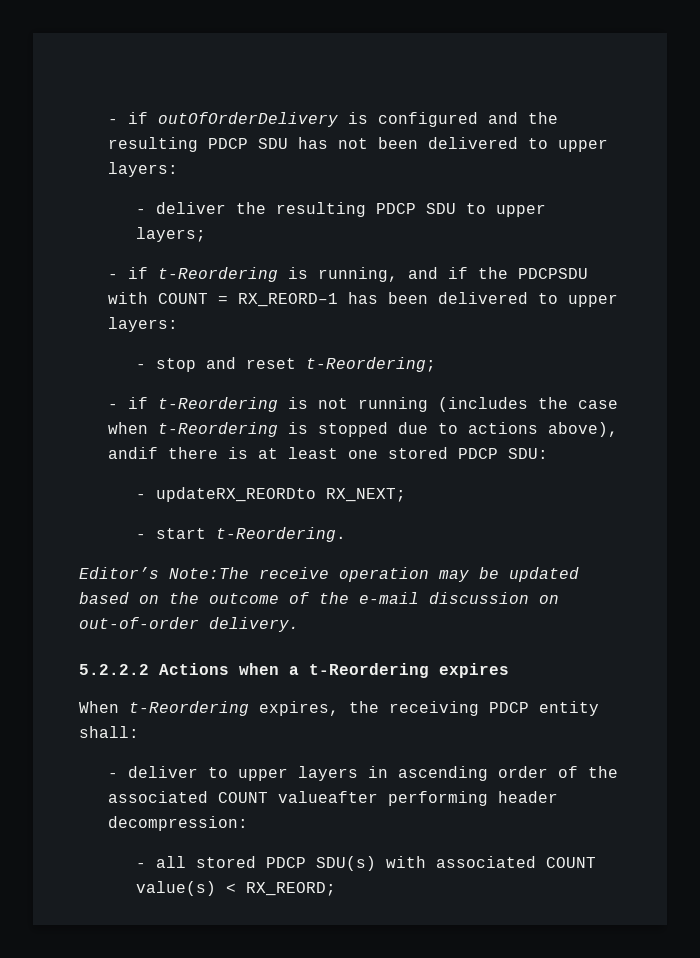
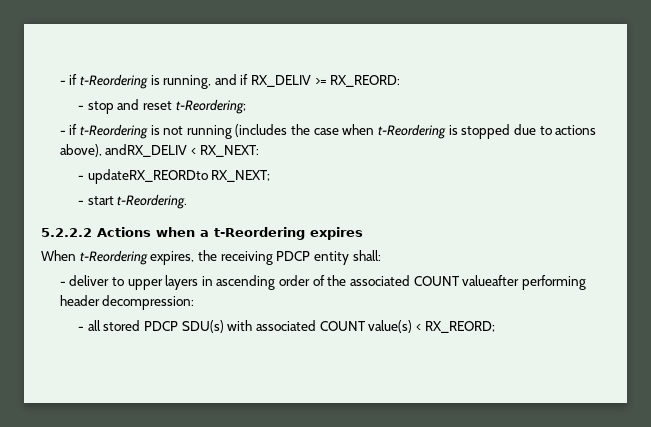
[107,112,558,127] [107,137,608,152] [107,162,178,177] [136,202,547,217] [136,227,207,242] [107,267,148,279] - if outOfOrderDelivery is configured and the resulting PDCP SDU has not been delivered to upper layers: // - deliver the resulting PDCP SDU to upper layers; // - if -> [59,74,78,85] - if
[477,267,588,279] [107,292,618,307] [107,317,178,332] the PDCPSDU with COUNT = RX_REORD–1 has been delivered to upper layers: -> [251,75,401,87] RX_DELIV >= RX_REORD:
[107,447,548,459] andif there is at least one stored PDCP SDU: -> [105,144,259,157] andRX_DELIV < RX_NEXT:
[79,567,579,582] [79,592,559,604] [79,617,299,632] // Editor’s Note:The receive operation may be updated based on the outcome of the e-mail discussion on out-of-order delivery. -> (188, 201) none

